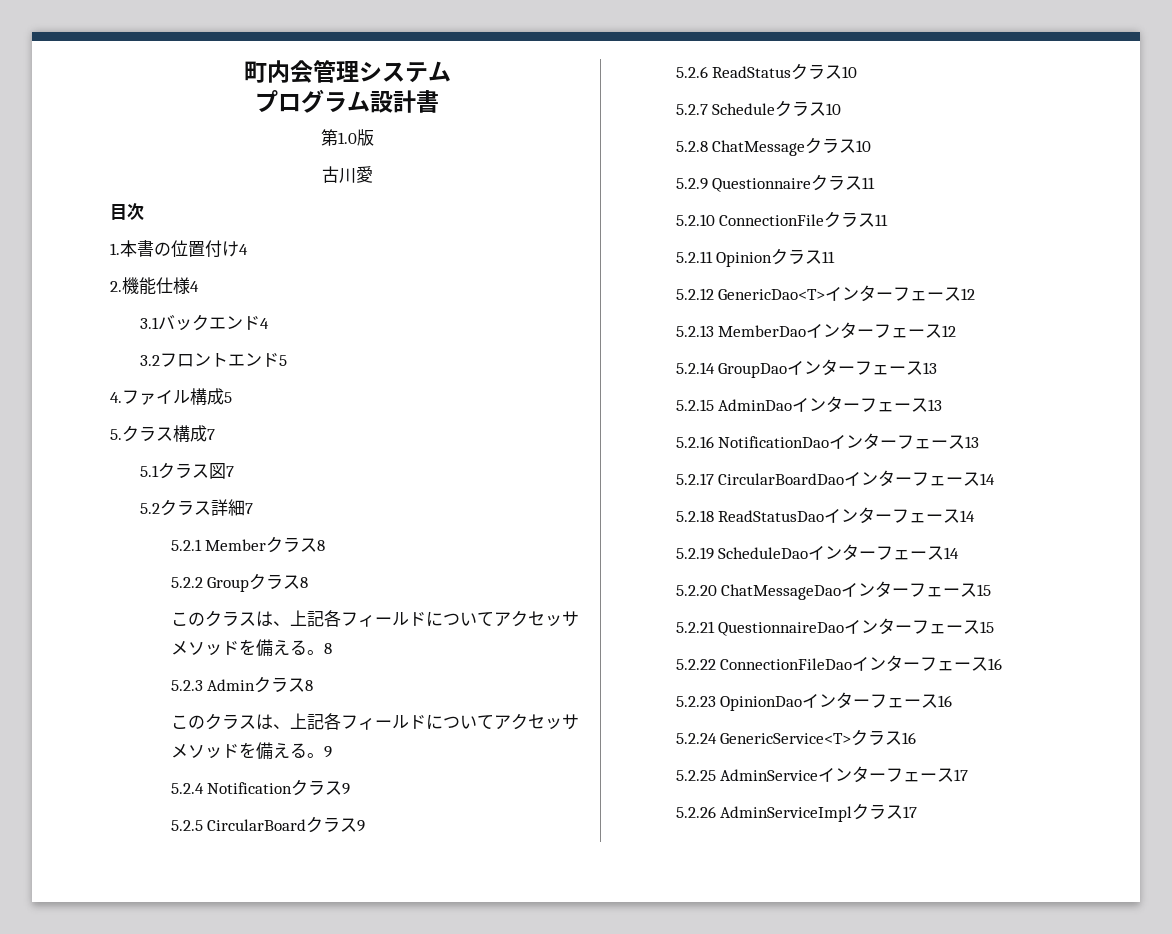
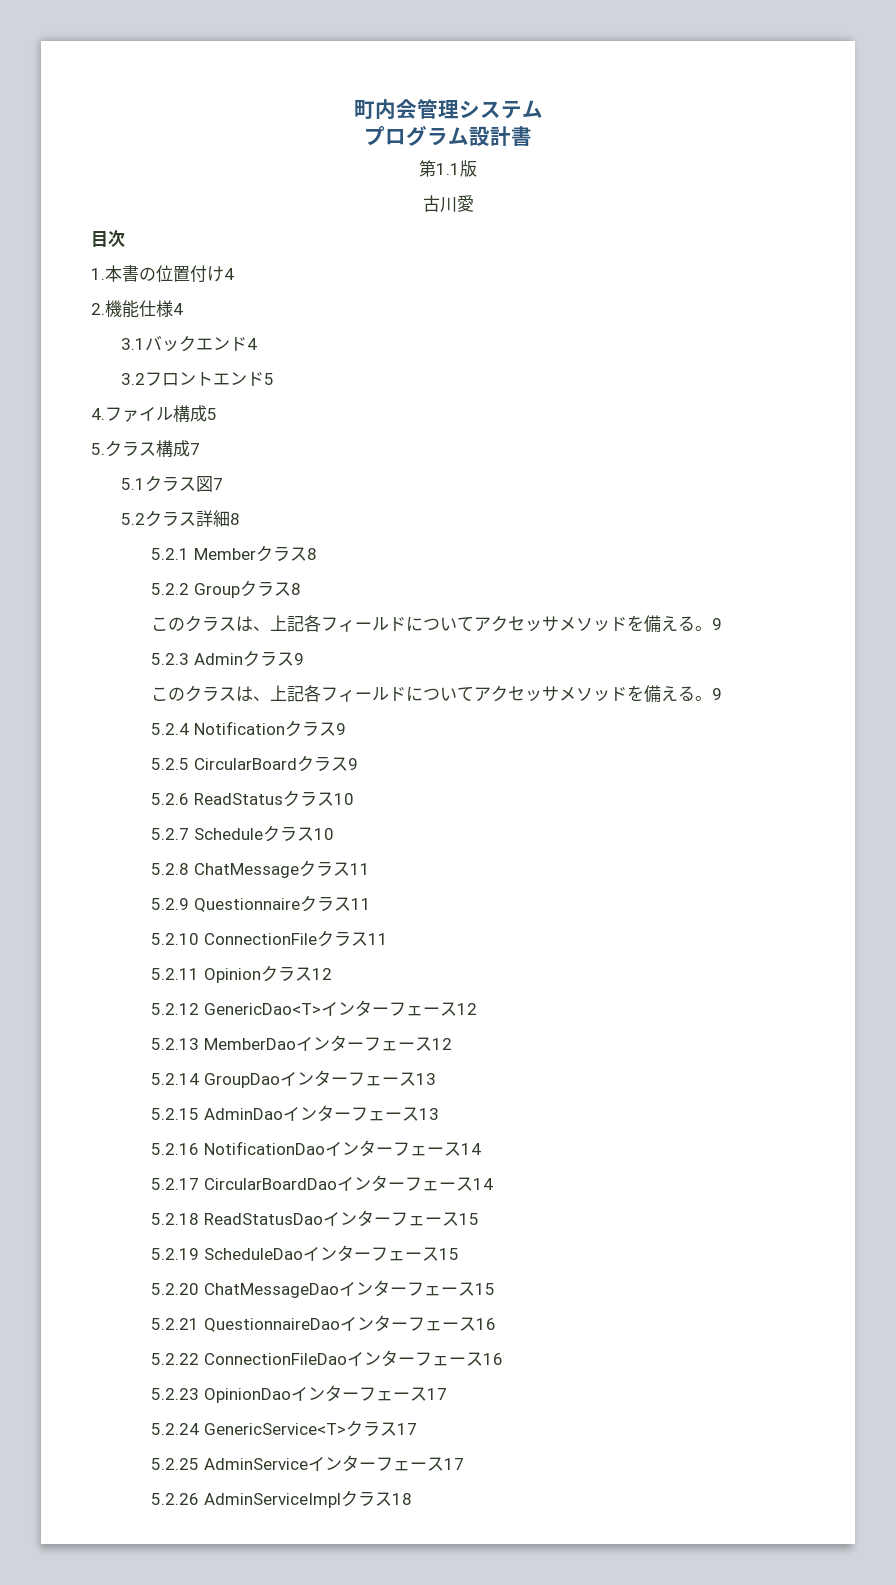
[337,132,357,144] 1.0 -> [436,163,460,175] 1.1
[245,503,254,514] 7 -> [229,513,240,525] 8
[323,643,332,654] 8 -> [711,618,722,630] 9
[305,680,314,691] 8 -> [293,653,304,665] 9
[856,140,872,152] 10 -> [349,863,370,875] 11
[822,251,836,263] 11 -> [311,968,332,980] 12
[965,436,980,448] 13 -> [460,1143,481,1155] 14
[960,510,976,522] 14 -> [458,1213,479,1225] 15
[944,547,960,559] 14 -> [438,1248,459,1260] 15
[980,621,995,633] 15 -> [475,1318,496,1330] 16
[938,695,953,707] 16 -> [426,1388,447,1400] 17
[902,732,917,744] 16 -> [396,1423,417,1435] 17
[903,806,918,818] 17 -> [391,1493,412,1505] 18

